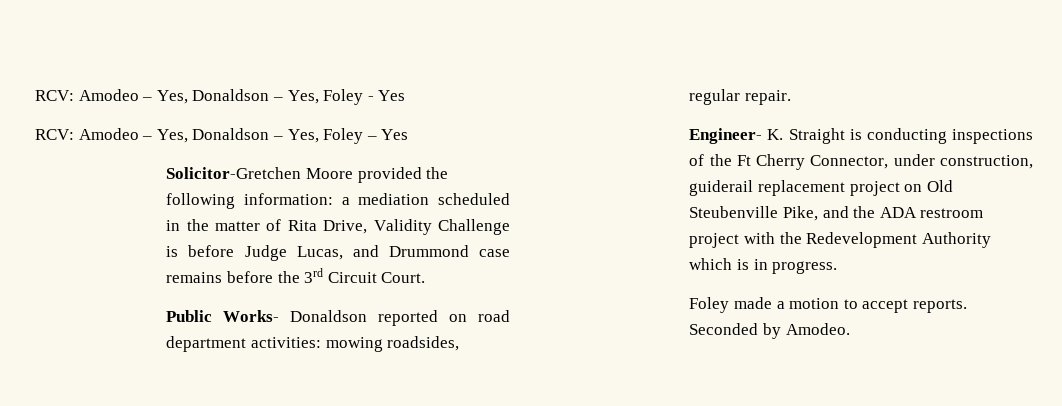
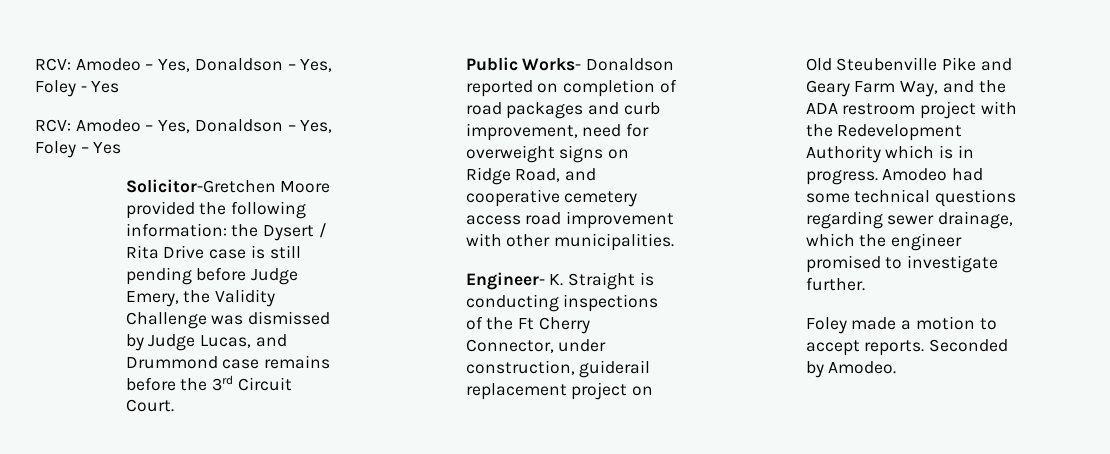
[341,193,510,205] [166,219,511,235] [166,245,235,257] a mediation scheduled in the matter of Rita Drive, Validity Challenge is before -> [231,223,327,241] [125,245,301,259] [125,267,299,285] [125,289,276,307] [125,311,331,329] [125,334,144,351] the Dysert / Rita Drive case is still pending before Judge Emery, the Validity Challenge was dismissed by
[478,310,511,322] [166,336,460,352] [689,89,791,105] road department activities: mowing roadsides, regular repair. -> [563,79,677,97] [465,102,660,119] [465,123,650,141] [465,145,630,163] [465,167,597,185] [465,189,638,207] [465,211,675,229] [465,233,675,251] completion of road packages and curb improvement, need for overweight signs on Ridge Road, and cooperative cemetery access road improvement with other municipalities.
[782,206,818,221] Pike, -> [942,57,1012,71] [805,80,939,97] Pike and Geary Farm Way,
(838, 267) none -> [882,168,984,181] [805,189,1017,207] [805,211,1014,229] [805,233,963,251] [805,255,999,273] [805,277,865,291] Amodeo had some technical questions regarding sewer drainage, which the engineer promised to investigate further.

